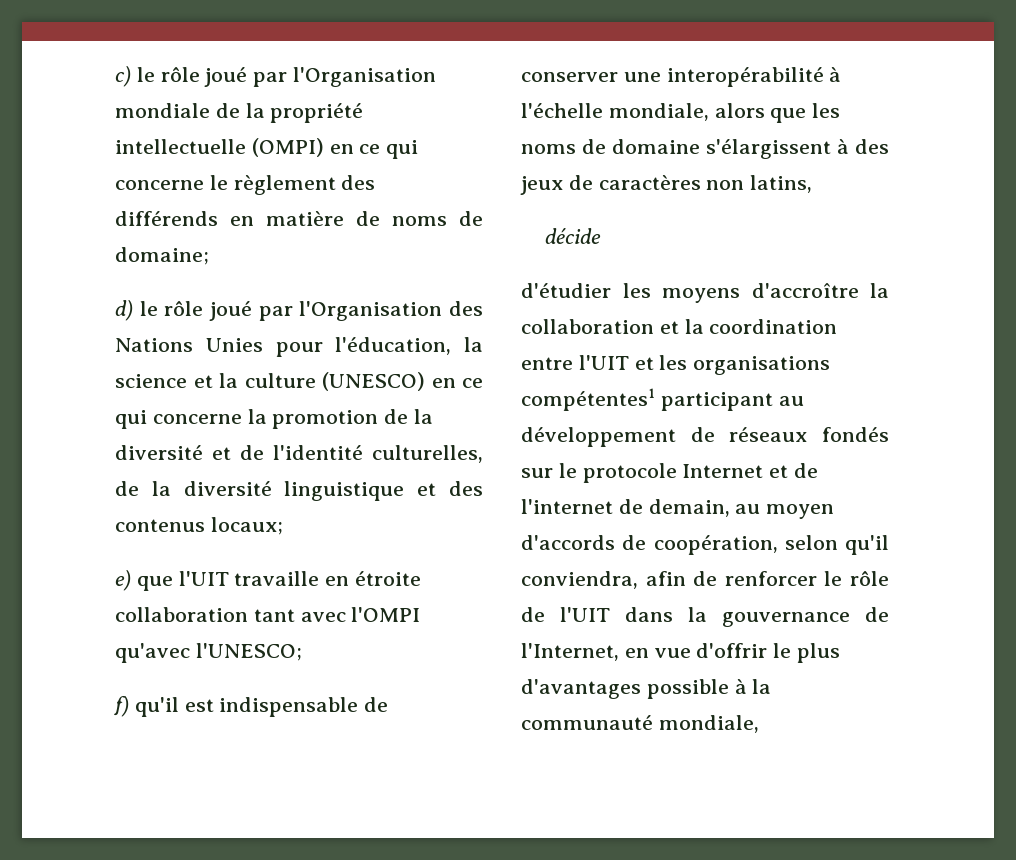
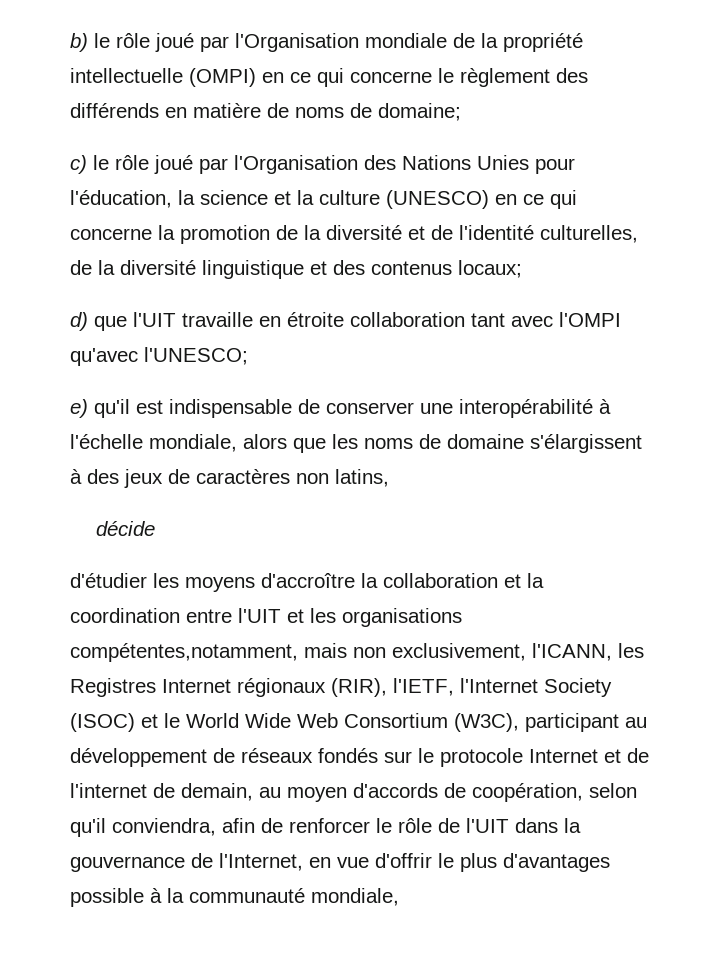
[115,66,131,87] c) -> [70,33,88,52] b)
[115,300,133,321] d) -> [70,155,87,174] c)
[115,570,131,591] e) -> [70,312,88,331] d)
[114,696,129,717] f) -> [70,399,88,418] e)
[521,388,655,411] compétentes1 -> [70,643,644,662] [70,678,612,697] [70,713,519,732] compétentes,notamment, mais non exclusivement, l'ICANN, les Registres Internet régionaux (RIR), l'IETF, l'Internet Society (ISOC) et le World Wide Web Consortium (W3C),

